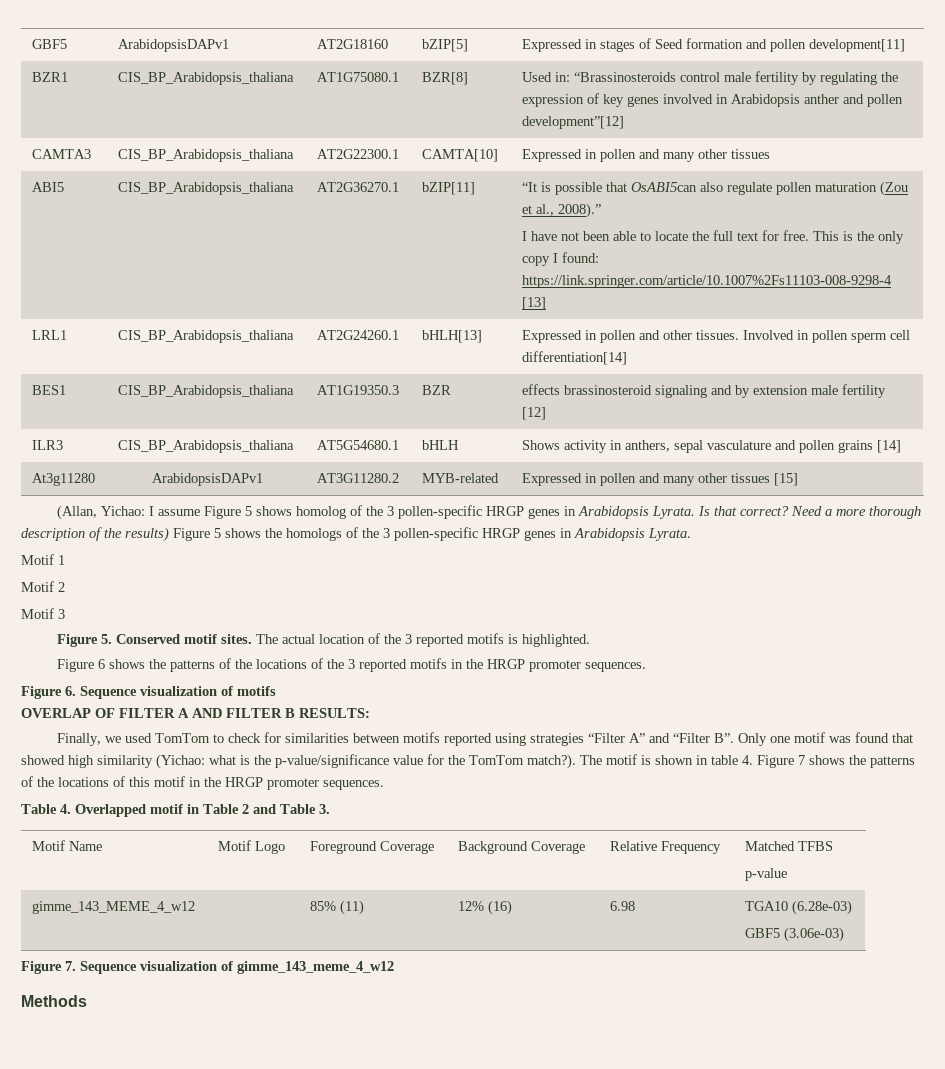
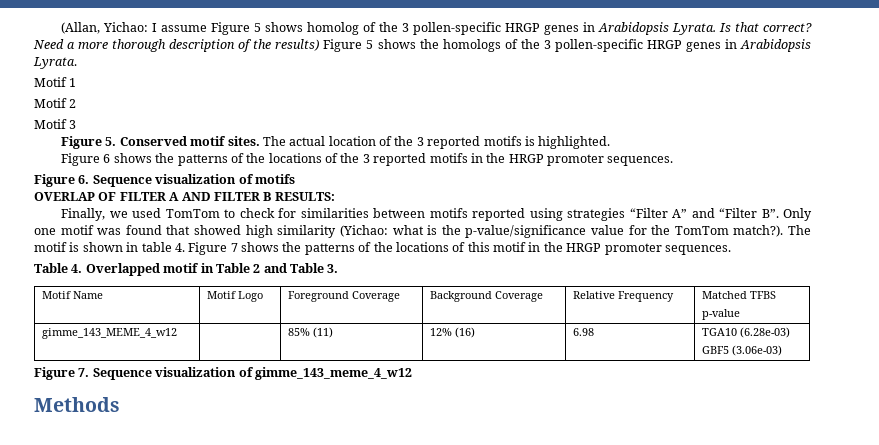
[32,39,68,49] [118,39,230,52] [317,39,389,49] [422,39,469,52] [522,38,906,52] [32,72,69,82] [118,72,295,85] [317,72,400,82] [422,72,469,85] [522,71,899,85] [522,93,904,107] [522,116,625,129] [32,149,92,159] [118,149,295,162] [317,149,400,159] [422,149,499,162] [522,149,771,162] [32,182,65,192] [118,182,295,195] [317,182,400,192] [422,182,476,195] [522,181,909,196] [522,203,602,218] [522,230,905,244] [522,252,600,266] [522,275,893,288] [522,297,547,310] [32,330,68,340] [118,330,295,343] [317,330,400,340] [422,330,483,343] [522,330,911,343] [522,351,628,365] [32,385,67,395] [118,385,295,398] [317,385,400,395] [422,385,452,395] [522,384,887,398] [522,407,547,420] [32,440,64,450] [118,440,295,453] [317,440,400,450] [422,440,460,450] [522,440,902,453] [32,473,96,486] [151,473,263,486] [317,473,400,483] [422,473,500,483] [522,473,799,486] GBF5 | ArabidopsisDAPv1 | AT2G18160 | bZIP[5] | Expressed in stages of Seed formation and pollen development[11] // BZR1 | CIS_BP_Arabidopsis_thaliana | AT1G75080.1 | BZR[8] | Used in: “Brassinosteroids control male fertility by regulating the expression of key genes involved in Arabidopsis anther and pollen development”[12] // CAMTA3 | CIS_BP_Arabidopsis_thaliana | AT2G22300.1 | CAMTA[10] | Expressed in pollen and many other tissues // ABI5 | CIS_BP_Arabidopsis_thaliana | AT2G36270.1 | bZIP[11] | “It is possible that OsABI5can also regulate pollen maturation (Zou et al., 2008).” // I have not been able to locate the full text for free. This is the only copy I found: https://link.springer.com/article/10.1007%2Fs11103-008-9298-4 [13] // LRL1 | CIS_BP_Arabidopsis_thaliana | AT2G24260.1 | bHLH[13] | Expressed in pollen and other tissues. Involved in pollen sperm cell differentiation[14] // BES1 | CIS_BP_Arabidopsis_thaliana | AT1G19350.3 | BZR | effects brassinosteroid signaling and by extension male fertility [12] // ILR3 | CIS_BP_Arabidopsis_thaliana | AT5G54680.1 | bHLH | Shows activity in anthers, sepal vasculature and pollen grains [14] // At3g11280 | ArabidopsisDAPv1 | AT3G11280.2 | MYB-related | Expressed in pollen and many other tissues [15] // -> (61, 28) none

